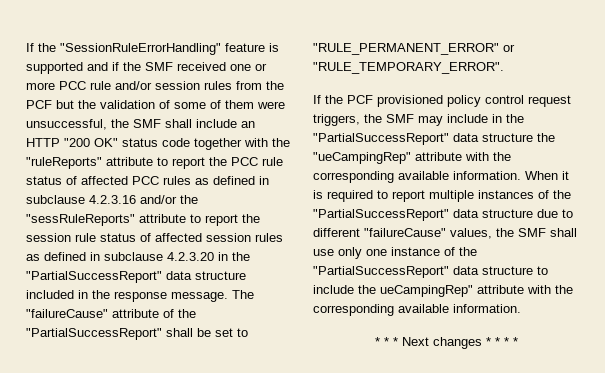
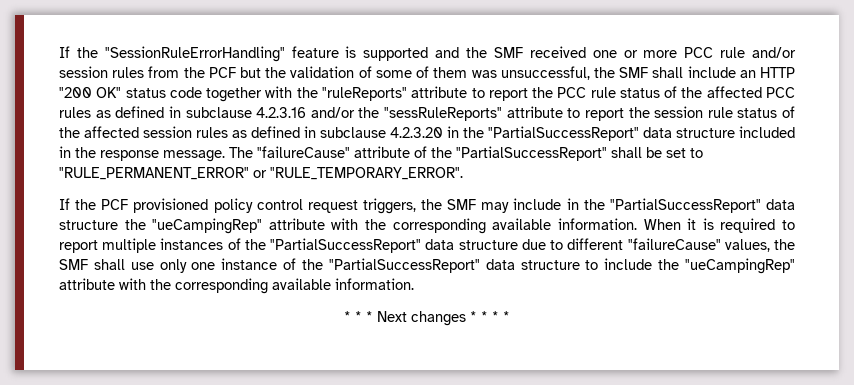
[112,62,119,71] if -> (460, 52) none
[257,101,285,109] were -> [471,70,497,78] was
(77, 180) none -> [681,87,703,98] the
(151, 237) none -> [59,127,80,138] the
[380,285,473,297] ueCampingRep" -> [685,258,795,274] "ueCampingRep"

